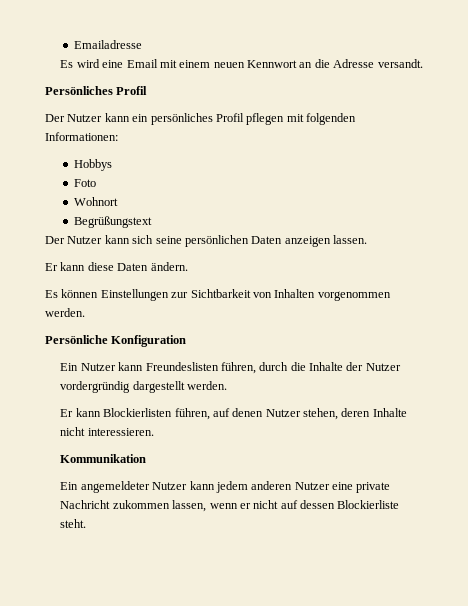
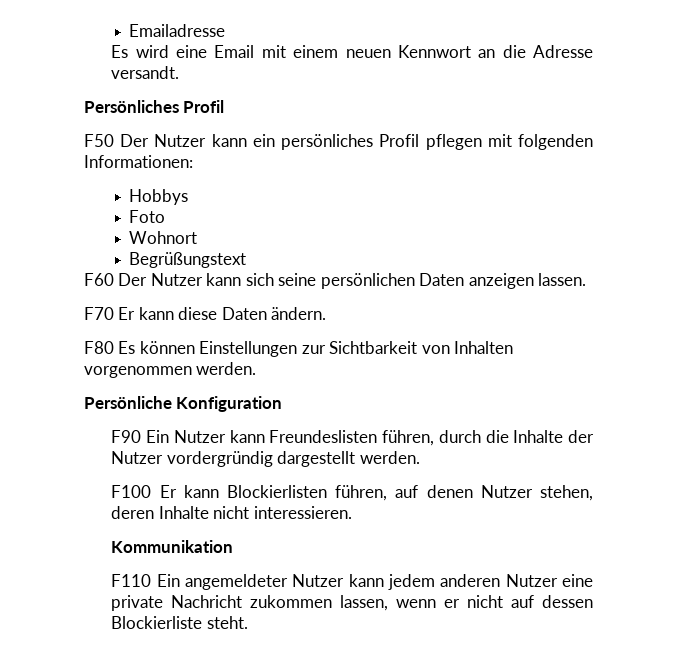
(148, 90) none -> [84,134,114,147] F50
(153, 222) none -> [84,273,114,286] F60
(367, 239) none -> [84,307,114,320] F70
(188, 266) none -> [84,341,114,354] F80
(187, 341) none -> [111,430,142,443] F90
(228, 385) none -> [111,485,152,498] F100
(147, 458) none -> [111,574,152,587] F110

